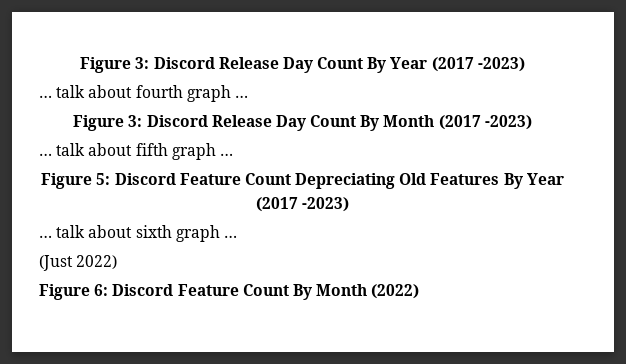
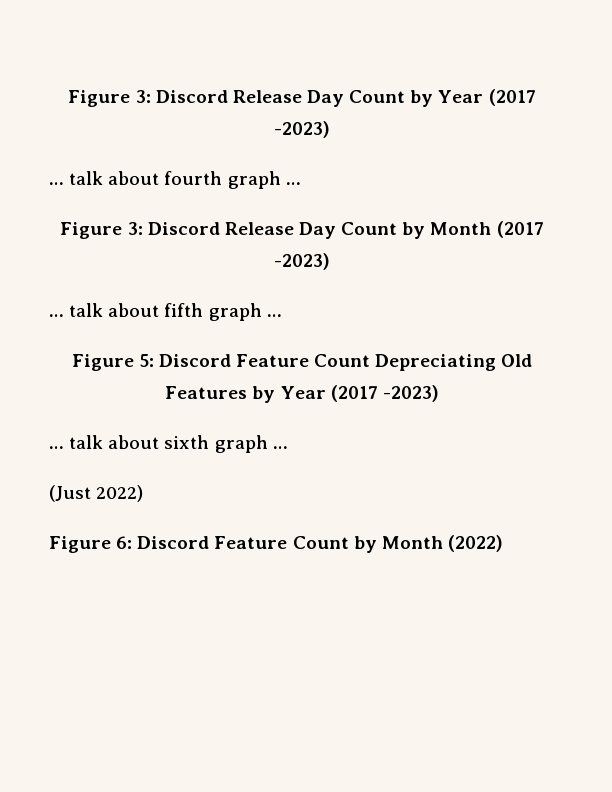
[80,57,387,73] Figure 3: Discord Release Day Count By -> [68,90,434,107] Figure 3: Discord Release Day Count by
[360,115,380,131] By -> [402,222,426,239] by
[503,173,523,189] By -> [252,386,276,403] by
[292,284,312,300] By -> [353,536,377,553] by

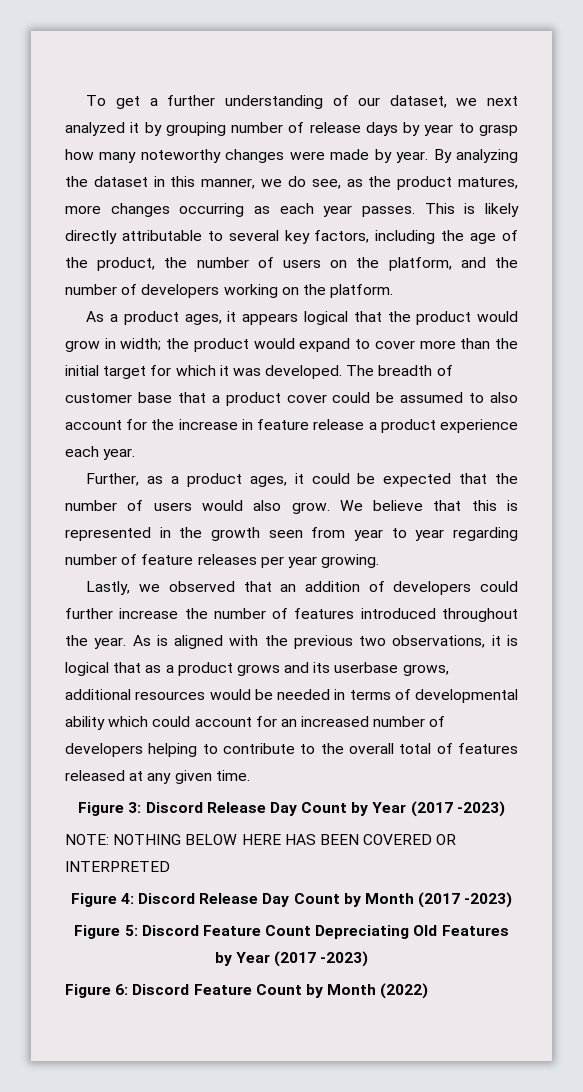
(68, 98) none -> [86,95,518,109] [65,122,518,136] [65,149,518,163] [65,176,518,190] [65,203,519,217] [65,230,519,244] [65,257,518,271] [65,284,394,298] [86,311,518,325] [65,338,519,352] [65,365,453,379] [65,392,518,406] [65,419,518,433] [65,446,136,460] [86,473,518,487] [65,500,518,514] [65,527,518,541] [65,554,380,568] [86,581,518,595] [65,608,518,622] [65,635,518,649] [65,662,449,676] [65,689,518,703] [65,716,446,730] [65,743,518,757] [65,770,250,784] To get a further understanding of our dataset, we next analyzed it by grouping number of release days by year to grasp how many noteworthy changes were made by year. By analyzing the dataset in this manner, we do see, as the product matures, more changes occurring as each year passes. This is likely directly attributable to several key factors, including the age of the product, the number of users on the platform, and the number of developers working on the platform. // As a product ages, it appears logical that the product would grow in width; the product would expand to cover more than the initial target for which it was developed. The breadth of customer base that a product cover could be assumed to also account for the increase in feature release a product experience each year. // Further, as a product ages, it could be expected that the number of users would also grow. We believe that this is represented in the growth seen from year to year regarding number of feature releases per year growing. // Lastly, we observed that an addition of developers could further increase the number of features introduced throughout the year. As is aligned with the previous two observations, it is logical that as a product grows and its userbase grows, additional resources would be needed in terms of developmental ability which could account for an increased number of developers helping to contribute to the overall total of features released at any given time. //
[49,171,301,189] [60,222,143,239] … talk about fourth graph … // Figure 3: -> [65,834,457,845] [65,861,170,872] [70,893,134,907] NOTE: NOTHING BELOW HERE HAS BEEN COVERED OR INTERPRETED // Figure 4:
[49,303,282,321] // … talk about fifth graph … -> (513, 900) none
[49,435,288,453] [49,485,144,502] // … talk about sixth graph … // (Just 2022) -> (369, 959) none

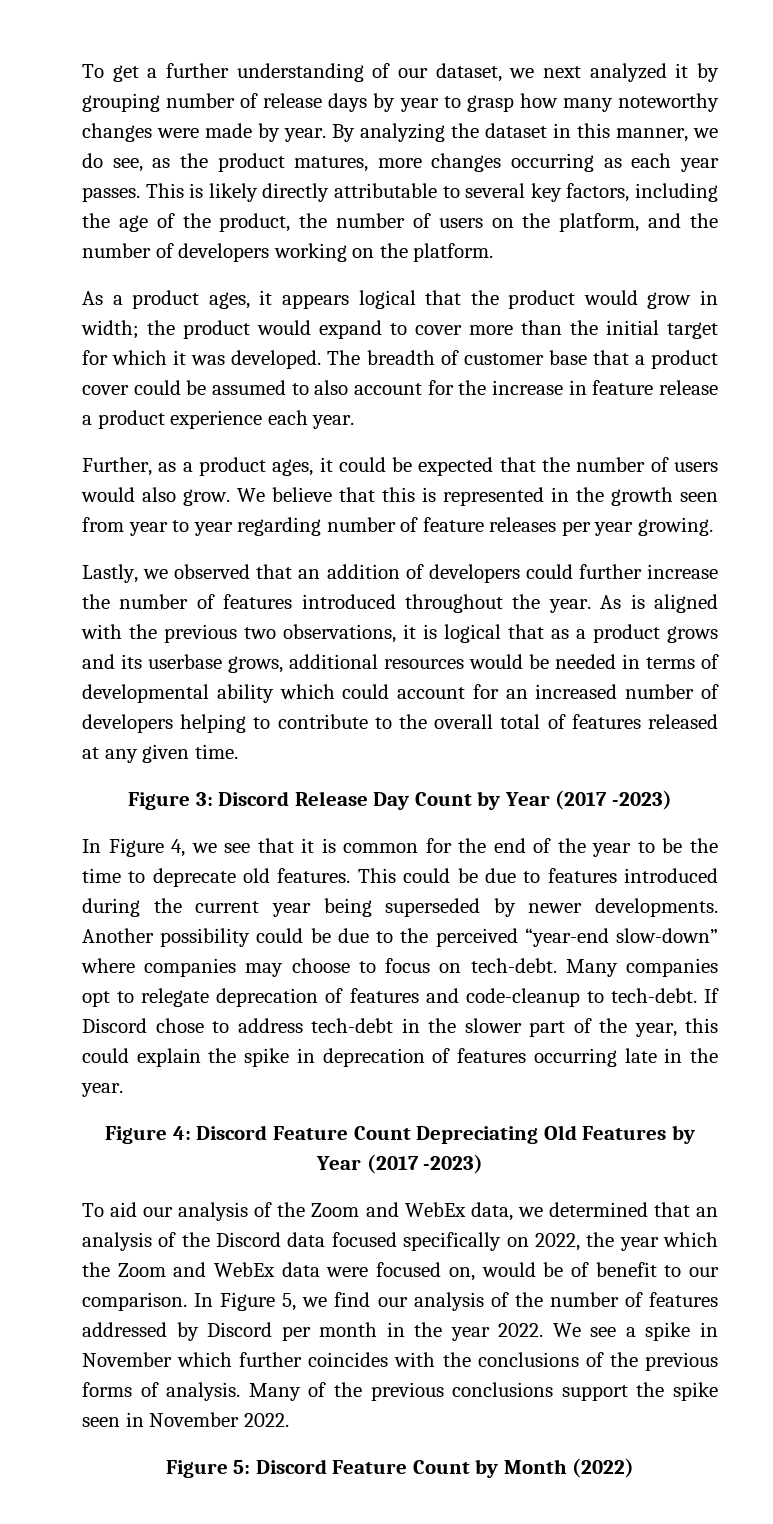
[65,834,457,845] [65,861,170,872] [70,892,513,908] [74,925,138,939] NOTE: NOTHING BELOW HERE HAS BEEN COVERED OR INTERPRETED // Figure 4: Discord Release Day Count by Month (2017 -2023) // Figure 5: -> [82,838,718,857] [82,868,719,887] [82,898,718,917] [82,928,718,947] [81,958,718,977] [82,988,720,1007] [82,1018,718,1037] [82,1048,719,1067] [81,1083,123,1097] [105,1126,191,1144] In Figure 4, we see that it is common for the end of the year to be the time to deprecate old features. This could be due to features introduced during the current year being superseded by newer developments. Another possibility could be due to the perceived “year-end slow-down” where companies may choose to focus on tech-debt. Many companies opt to relegate deprecation of features and code-cleanup to tech-debt. If Discord chose to address tech-debt in the slower part of the year, this could explain the spike in deprecation of features occurring late in the year. // Figure 4:
[65,984,129,998] Figure 6: -> [82,1202,719,1221] [82,1232,719,1251] [82,1262,720,1281] [82,1292,718,1311] [82,1322,719,1341] [82,1352,719,1371] [82,1382,719,1401] [82,1412,289,1427] [165,1460,251,1478] To aid our analysis of the Zoom and WebEx data, we determined that an analysis of the Discord data focused specifically on 2022, the year which the Zoom and WebEx data were focused on, would be of benefit to our comparison. In Figure 5, we find our analysis of the number of features addressed by Discord per month in the year 2022. We see a spike in November which further coincides with the conclusions of the previous forms of analysis. Many of the previous conclusions support the spike seen in November 2022. // Figure 5:

